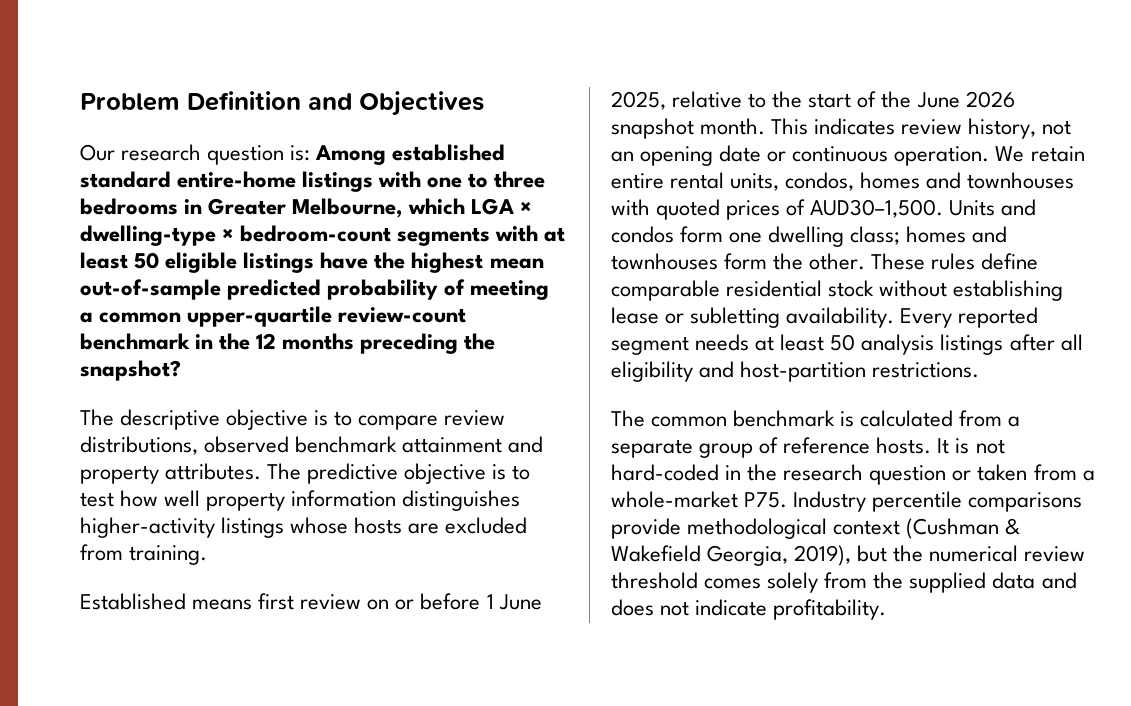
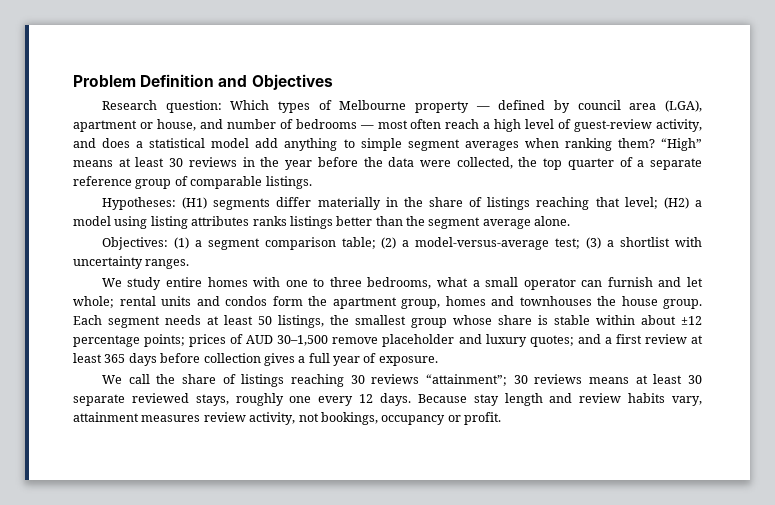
[80,144,506,165] [80,171,546,192] [80,198,533,218] [80,225,566,246] [80,252,544,273] [80,279,550,300] [80,306,467,327] [80,333,496,354] [80,360,181,381] [80,409,506,430] [80,436,544,455] [80,463,531,484] [80,490,521,511] [80,517,528,538] [80,544,208,565] [80,593,542,610] [611,91,1015,110] [611,118,1072,139] [611,145,1085,166] [611,172,1075,191] [611,199,1037,220] [611,226,1008,247] [611,253,1039,270] [611,280,1064,301] [611,307,1039,328] Our research question is: Among established standard entire-home listings with one to three bedrooms in Greater Melbourne, which LGA × dwelling-type × bedroom-count segments with at least 50 eligible listings have the highest mean out-of-sample predicted probability of meeting a common upper-quartile review-count benchmark in the 12 months preceding the snapshot? // The descriptive objective is to compare review distributions, observed benchmark attainment and property attributes. The predictive objective is to test how well property information distinguishes higher-activity listings whose hosts are excluded from training. // Established means first review on or before 1 June 2025, relative to the start of the June 2026 snapshot month. This indicates review history, not an opening date or continuous operation. We retain entire rental units, condos, homes and townhouses with quoted prices of AUD30–1,500. Units and condos form one dwelling class; homes and townhouses form the other. These rules define comparable residential stock without establishing lease or subletting availability. Every reported -> [101,100,702,113] [73,119,702,132] [73,138,702,151] [73,157,702,170] [73,176,312,189] [101,197,702,210] [73,216,571,229] [101,237,703,250] [73,256,190,269] [101,277,703,290] [73,296,702,309] [73,315,102,325] Research question: Which types of Melbourne property — defined by council area (LGA), apartment or house, and number of bedrooms — most often reach a high level of guest-review activity, and does a statistical model add anything to simple segment averages when ranking them? “High” means at least 30 reviews in the year before the data were collected, the top quarter of a separate reference group of comparable listings. // Hypotheses: (H1) segments differ materially in the share of listings reaching that level; (H2) a model using listing attributes ranks listings better than the segment average alone. // Objectives: (1) a segment comparison table; (2) a model-versus-average test; (3) a shortlist with uncertainty ranges. // We study entire homes with one to three bedrooms, what a small operator can furnish and let whole; rental units and condos form the apartment group, homes and townhouses the house group. Each
[861,334,1083,355] [611,361,980,382] [611,410,1021,427] [611,437,1005,458] [611,464,1095,485] [611,491,1083,512] [611,518,1021,539] [611,545,1086,566] [611,572,1077,593] [611,599,887,620] analysis listings after all eligibility and host-partition restrictions. // The common benchmark is calculated from a separate group of reference hosts. It is not hard-coded in the research question or taken from a whole-market P75. Industry percentile comparisons provide methodological context (Cushman & Wakefield Georgia, 2019), but the numerical review threshold comes solely from the supplied data and does not indicate profitability. -> [278,315,702,328] [73,334,704,347] [73,353,438,366] [101,374,702,387] [73,393,702,406] [73,412,501,425] listings, the smallest group whose share is stable within about ±12 percentage points; prices of AUD 30–1,500 remove placeholder and luxury quotes; and a first review at least 365 days before collection gives a full year of exposure. // We call the share of listings reaching 30 reviews “attainment”; 30 reviews means at least 30 separate reviewed stays, roughly one every 12 days. Because stay length and review habits vary, attainment measures review activity, not bookings, occupancy or profit.

